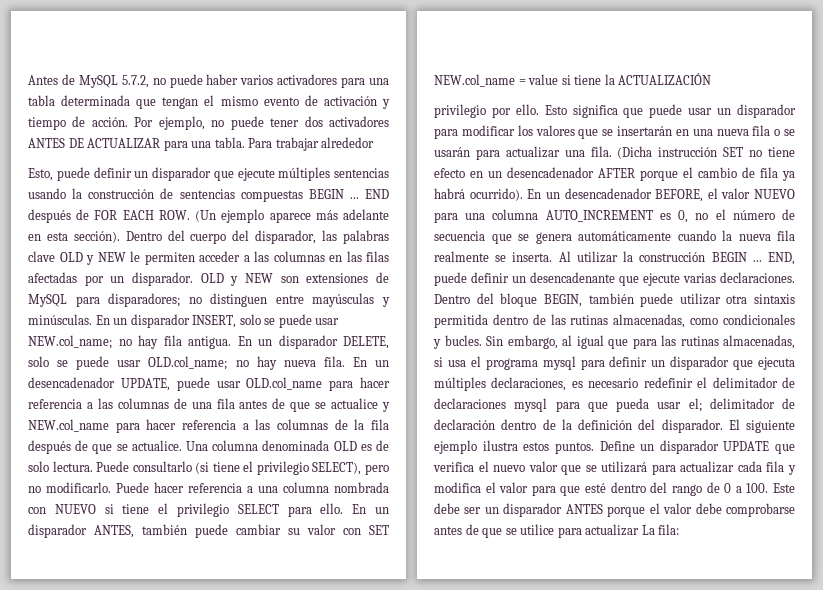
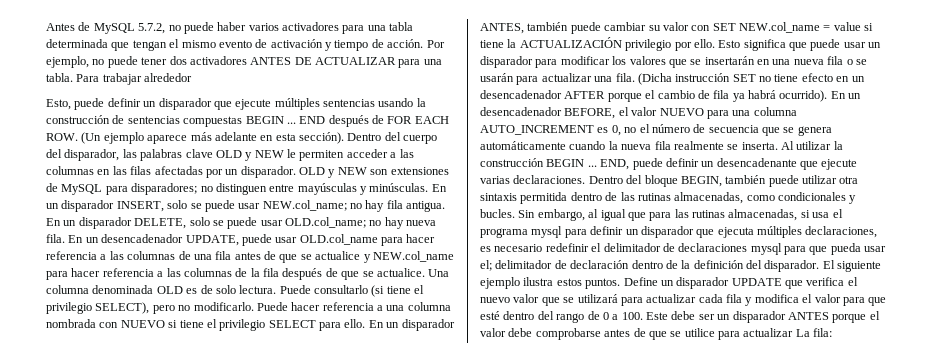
(712, 79) // -> (622, 42) none

